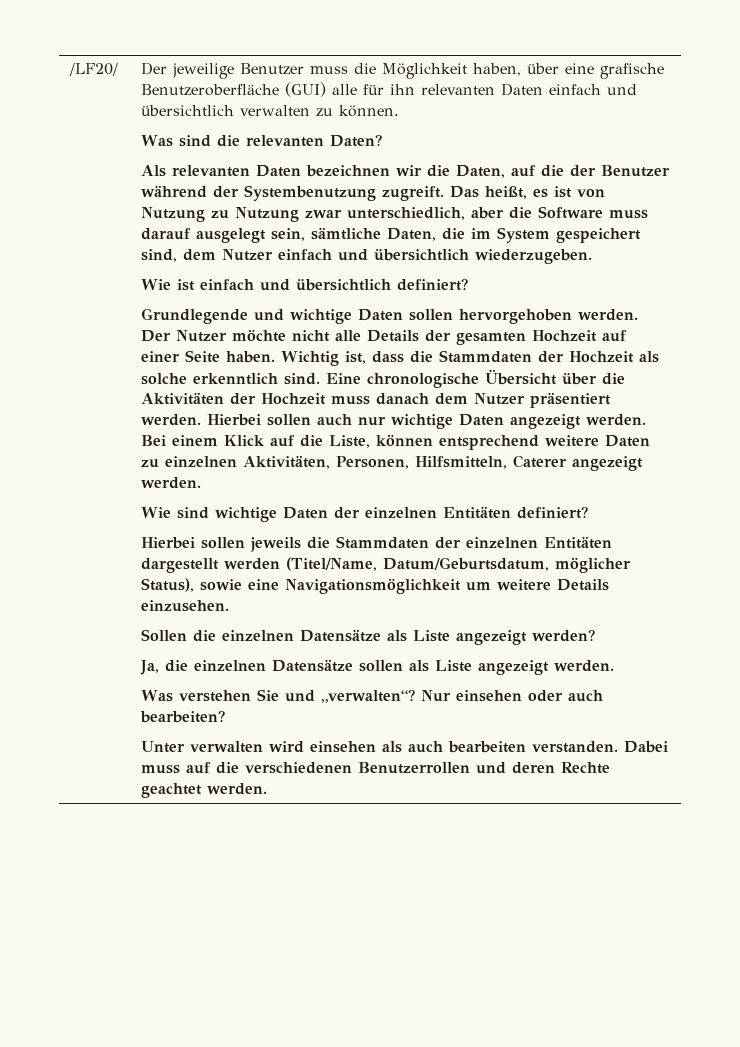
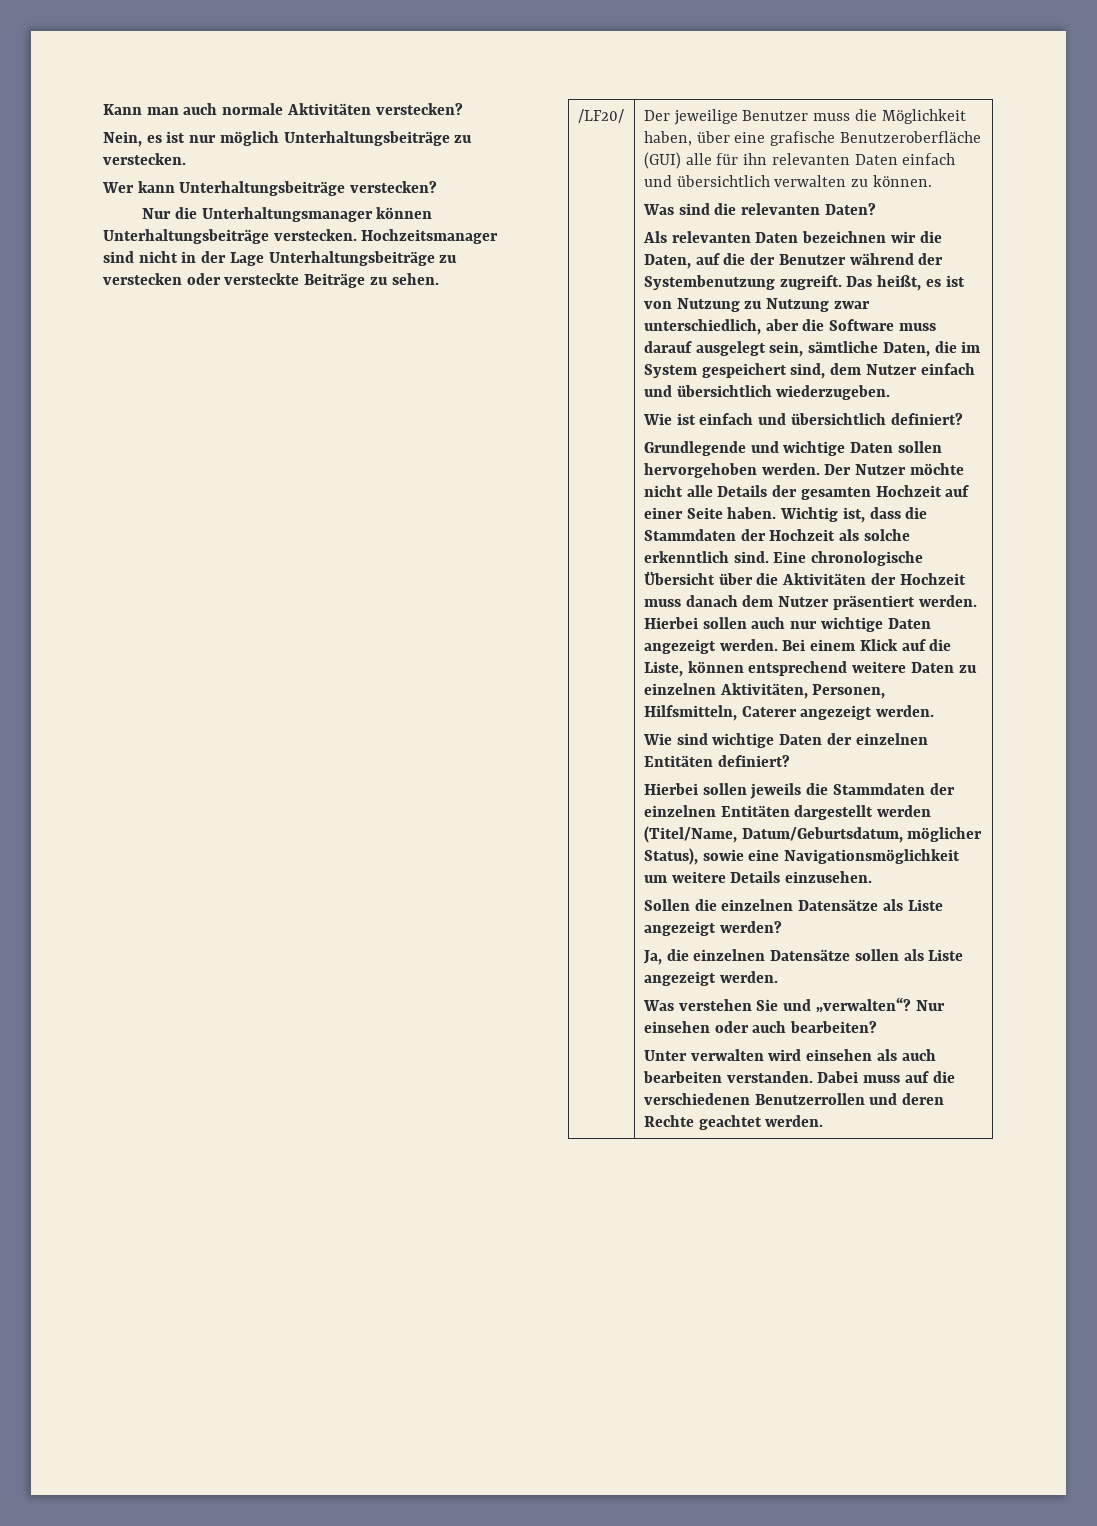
(69, 69) none -> [103,103,463,115] [103,131,473,147] [103,153,186,165] [102,181,438,196] [142,207,433,222] [103,229,499,244] [103,251,458,266] [103,273,439,288] Kann man auch normale Aktivitäten verstecken? // Nein, es ist nur möglich Unterhaltungsbeiträge zu verstecken. // Wer kann Unterhaltungsbeiträge verstecken? // Nur die Unterhaltungsmanager können Unterhaltungsbeiträge verstecken. Hochzeitsmanager sind nicht in der Lage Unterhaltungsbeiträge zu verstecken oder versteckte Beiträge zu sehen. //

